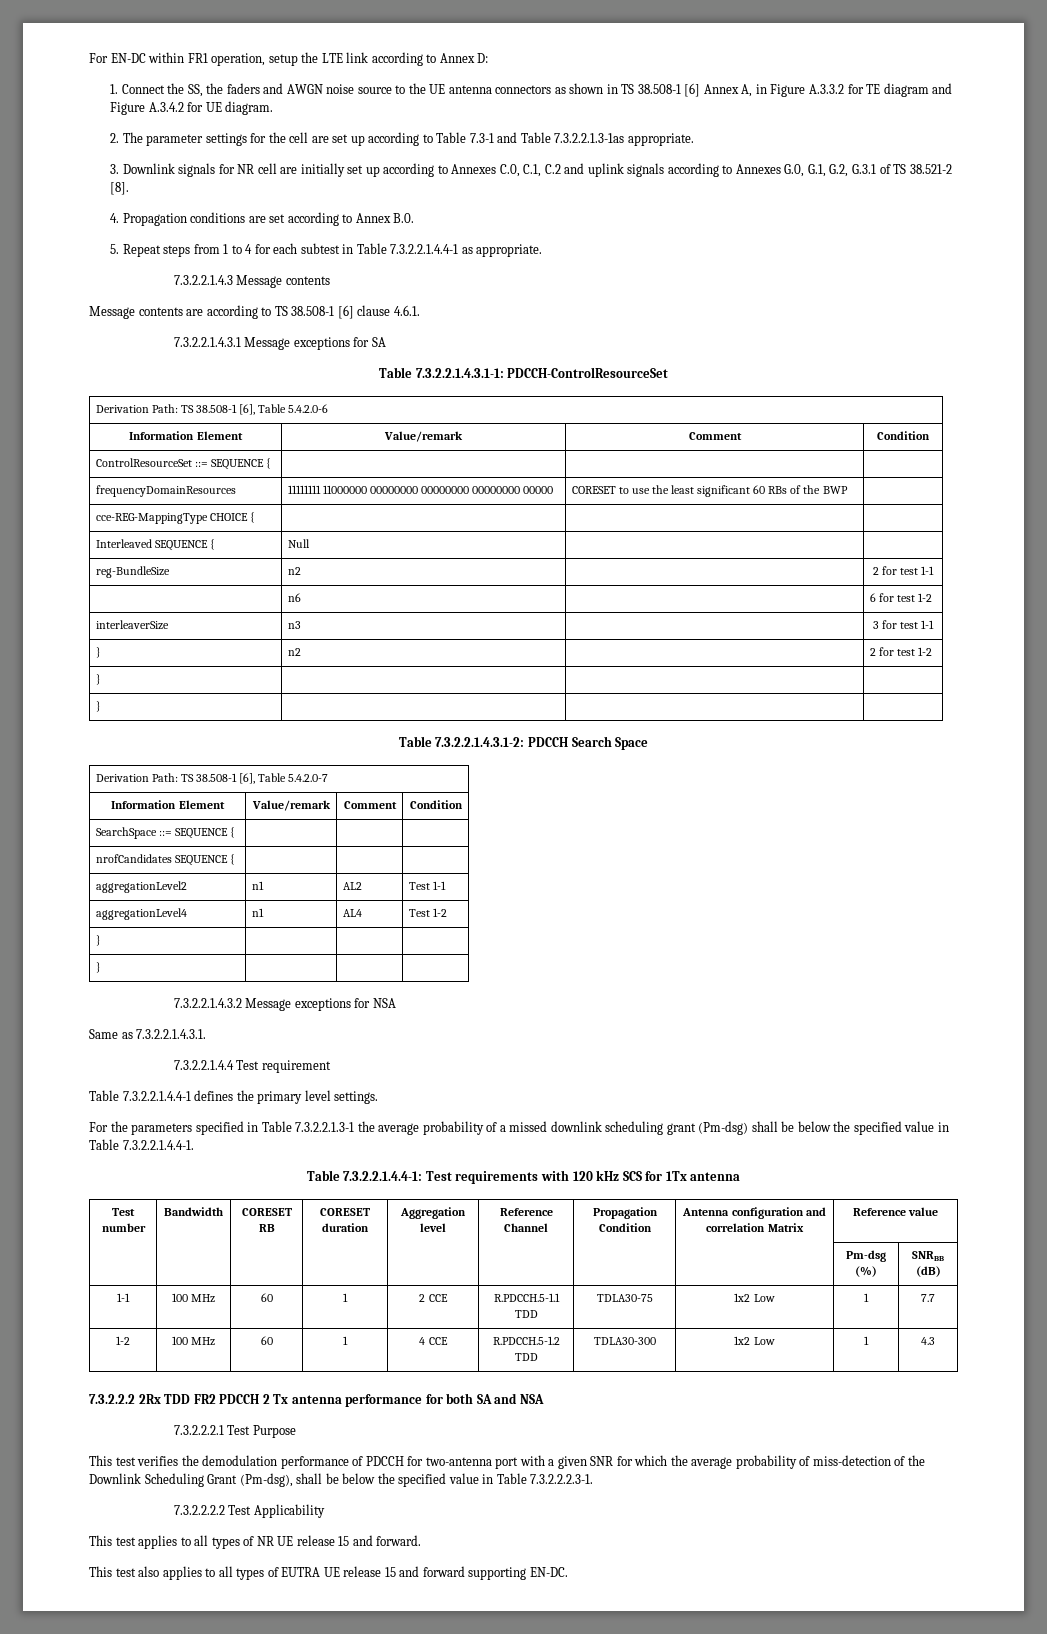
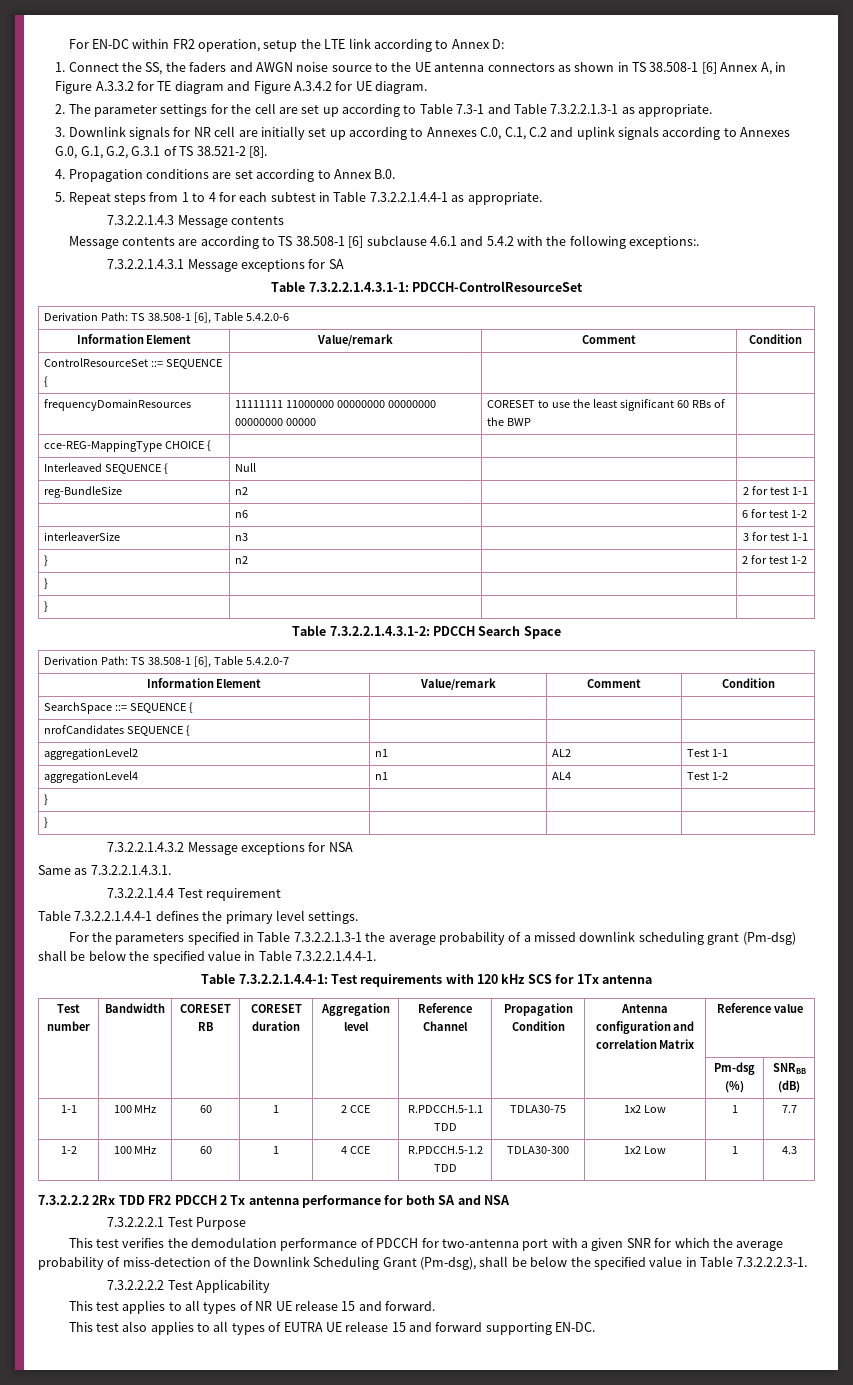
[187,53,208,63] FR1 -> [172,39,195,49] FR2
[554,133,625,143] 7.3.2.2.1.3-1as -> [550,104,635,114] 7.3.2.2.1.3-1 as
[357,305,420,316] clause 4.6.1. -> [366,235,700,249] subclause 4.6.1 and 5.4.2 with the following exceptions:.

